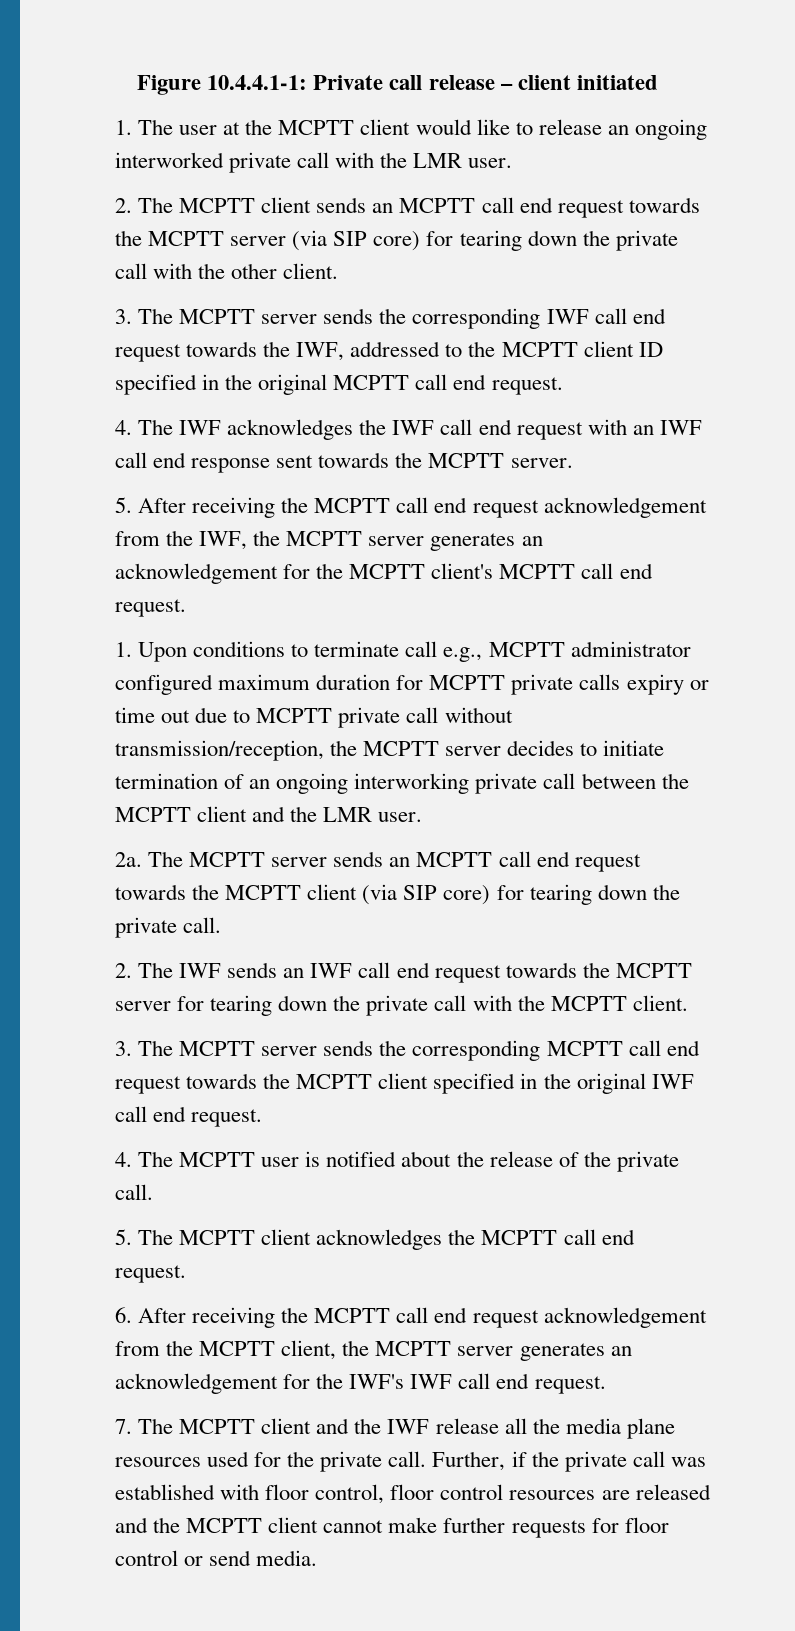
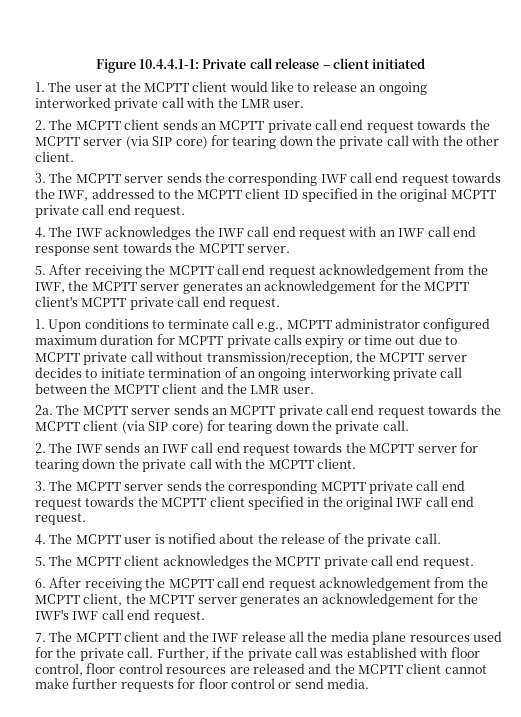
(476, 205) none -> [267,120,312,133] private
(410, 382) none -> [35,205,80,218] private
(576, 571) none -> [129,297,174,310] private
(493, 859) none -> [278,405,323,418] private
(623, 1048) none -> [369,481,414,494] private
(558, 1237) none -> [323,556,368,569] private

